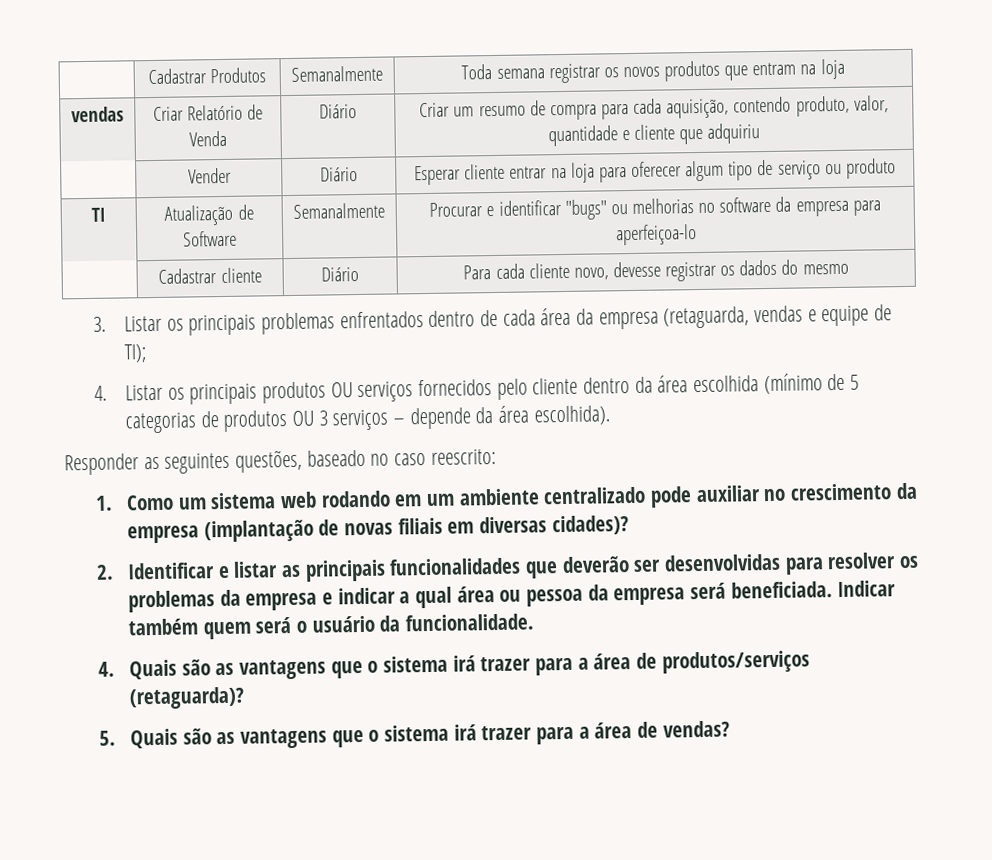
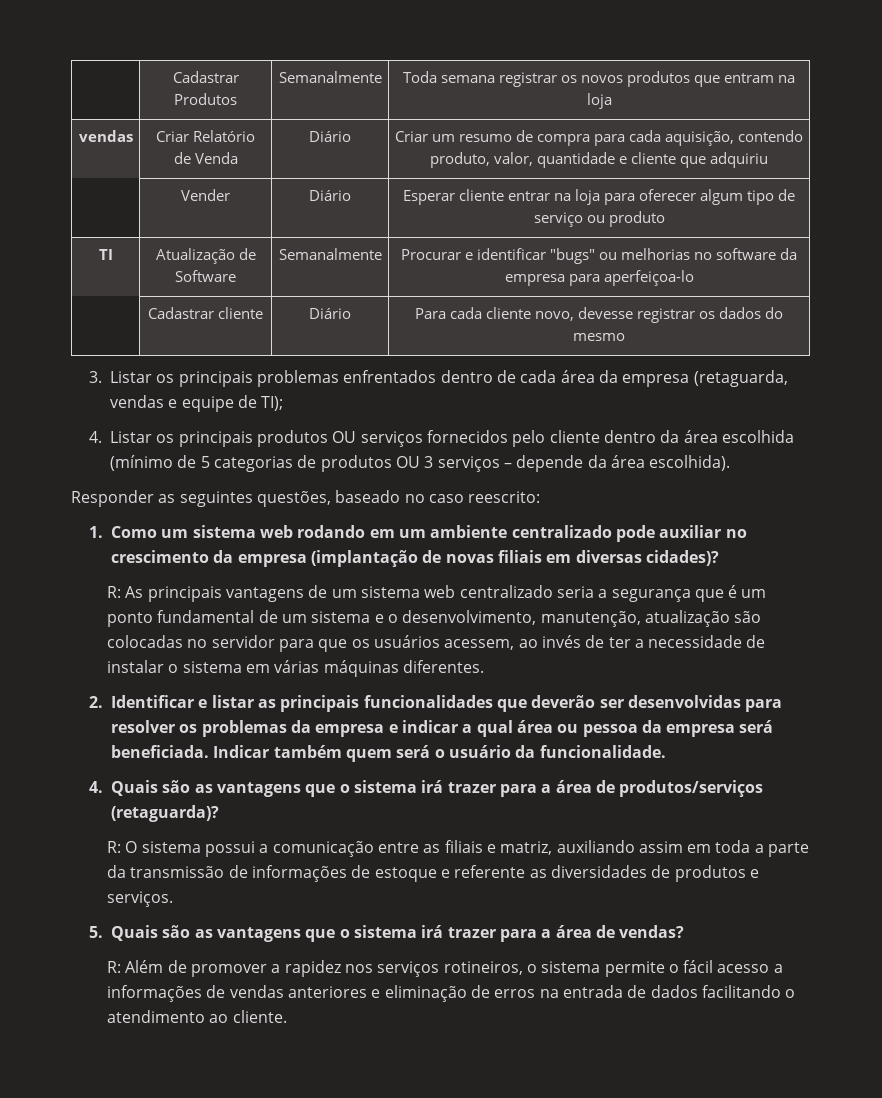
(629, 525) none -> [106,585,767,602] [106,610,762,627] [106,635,766,652] [106,660,484,677] // R: As principais vantagens de um sistema web centralizado seria a segurança que é um ponto fundamental de um sistema e o desenvolvimento, manutenção, atualização são colocadas no servidor para que os usuários acessem, ao invés de ter a necessidade de instalar o sistema em várias máquinas diferentes.
(246, 698) none -> [106,840,810,857] [106,865,759,882] [106,891,173,907] // R: O sistema possui a comunicação entre as filiais e matriz, auxiliando assim em toda a parte da transmissão de informações de estoque e referente as diversidades de produtos e serviços.
(730, 729) none -> [106,960,783,977] [106,985,796,1002] [106,1010,287,1023] // R: Além de promover a rapidez nos serviços rotineiros, o sistema permite o fácil acesso a informações de vendas anteriores e eliminação de erros na entrada de dados facilitando o atendimento ao cliente.

